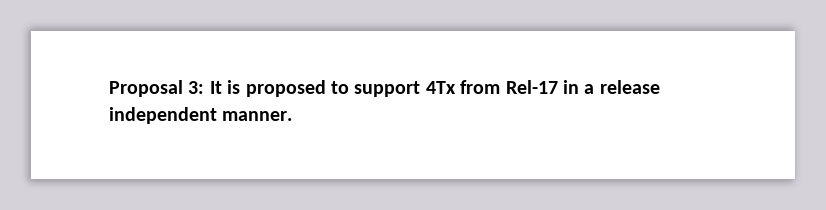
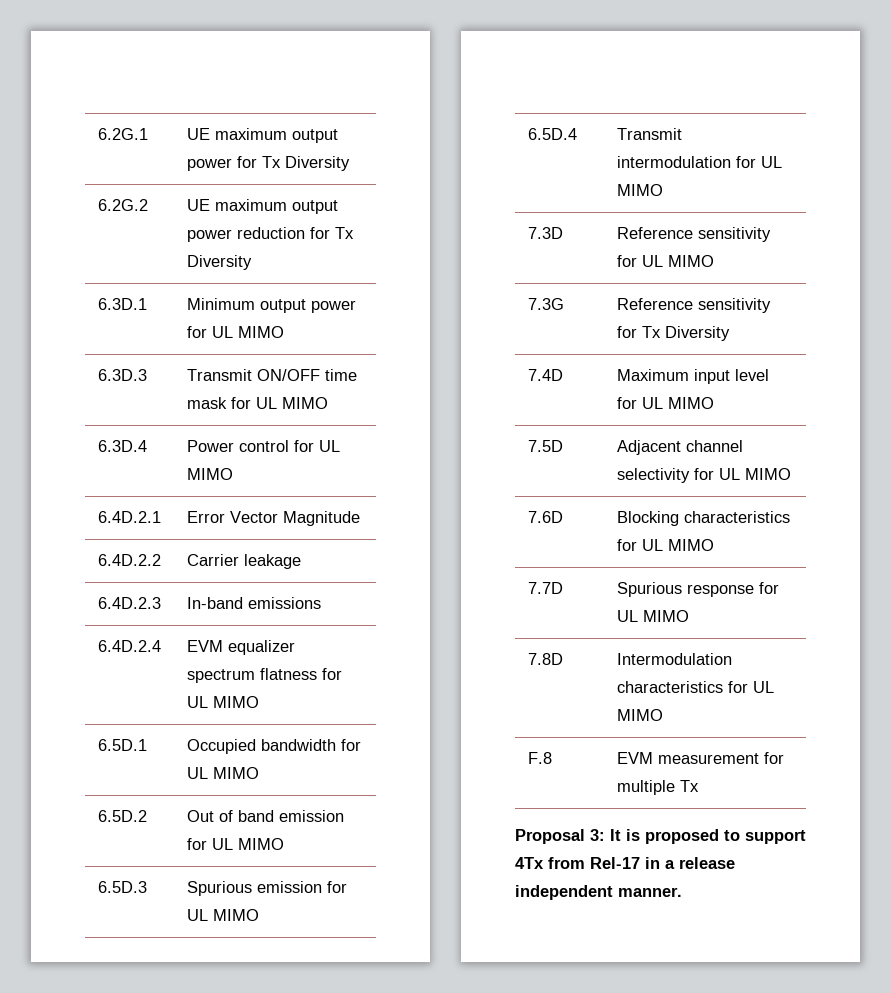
(109, 88) none -> [97,128,148,140] [186,128,338,143] [186,156,350,171] [97,199,148,211] [186,199,338,214] [186,227,354,242] [186,255,252,270] [97,298,147,310] [186,298,356,313] [186,326,284,338] [97,369,147,381] [186,369,357,381] [186,397,328,409] [97,440,147,452] [186,440,340,452] [186,468,233,480] [97,511,161,523] [186,511,360,526] [97,554,161,566] [186,554,301,569] [97,597,161,609] [186,597,321,609] [97,640,161,652] [186,640,295,655] [186,668,342,683] [186,696,259,708] [97,739,147,751] [186,739,361,754] [186,767,259,779] [97,810,147,822] [186,810,344,822] [186,838,284,850] [97,881,147,893] [186,881,347,896] [186,909,259,921] [527,128,577,140] [616,128,682,140] [616,156,782,168] [616,184,663,196] [527,227,563,239] [616,227,771,242] [616,255,714,267] [527,298,564,310] [616,298,771,313] [616,326,730,341] [527,369,563,381] [616,369,769,384] [616,397,714,409] [527,440,563,452] [616,440,743,455] [616,468,791,483] [527,511,563,523] [616,511,790,526] [616,539,714,551] [527,582,563,594] [616,582,779,597] [616,610,689,622] [527,653,563,665] [616,653,732,665] [616,681,774,693] [616,709,663,721] [527,752,552,764] [616,752,784,764] [616,780,699,795] 6.2G.1 | UE maximum output power for Tx Diversity // 6.2G.2 | UE maximum output power reduction for Tx Diversity // 6.3D.1 | Minimum output power for UL MIMO // 6.3D.3 | Transmit ON/OFF time mask for UL MIMO // 6.3D.4 | Power control for UL MIMO // 6.4D.2.1 | Error Vector Magnitude // 6.4D.2.2 | Carrier leakage // 6.4D.2.3 | In-band emissions // 6.4D.2.4 | EVM equalizer spectrum flatness for UL MIMO // 6.5D.1 | Occupied bandwidth for UL MIMO // 6.5D.2 | Out of band emission for UL MIMO // 6.5D.3 | Spurious emission for UL MIMO // 6.5D.4 | Transmit intermodulation for UL MIMO // 7.3D | Reference sensitivity for UL MIMO // 7.3G | Reference sensitivity for Tx Diversity // 7.4D | Maximum input level for UL MIMO // 7.5D | Adjacent channel selectivity for UL MIMO // 7.6D | Blocking characteristics for UL MIMO // 7.7D | Spurious response for UL MIMO // 7.8D | Intermodulation characteristics for UL MIMO // F.8 | EVM measurement for multiple Tx //

